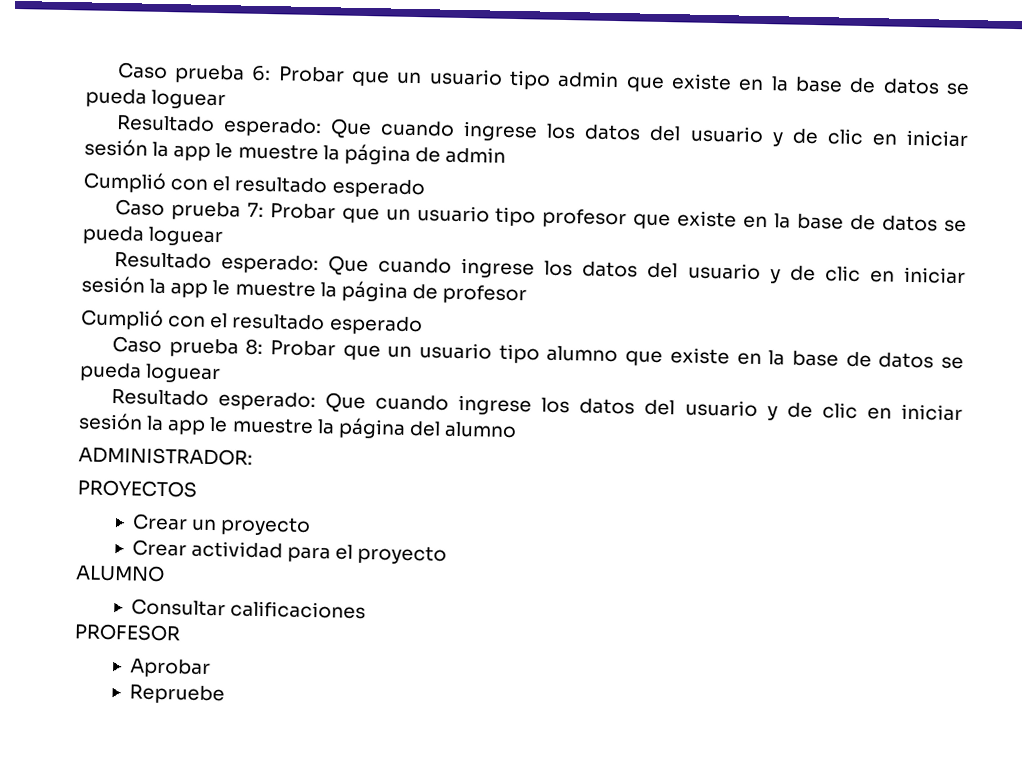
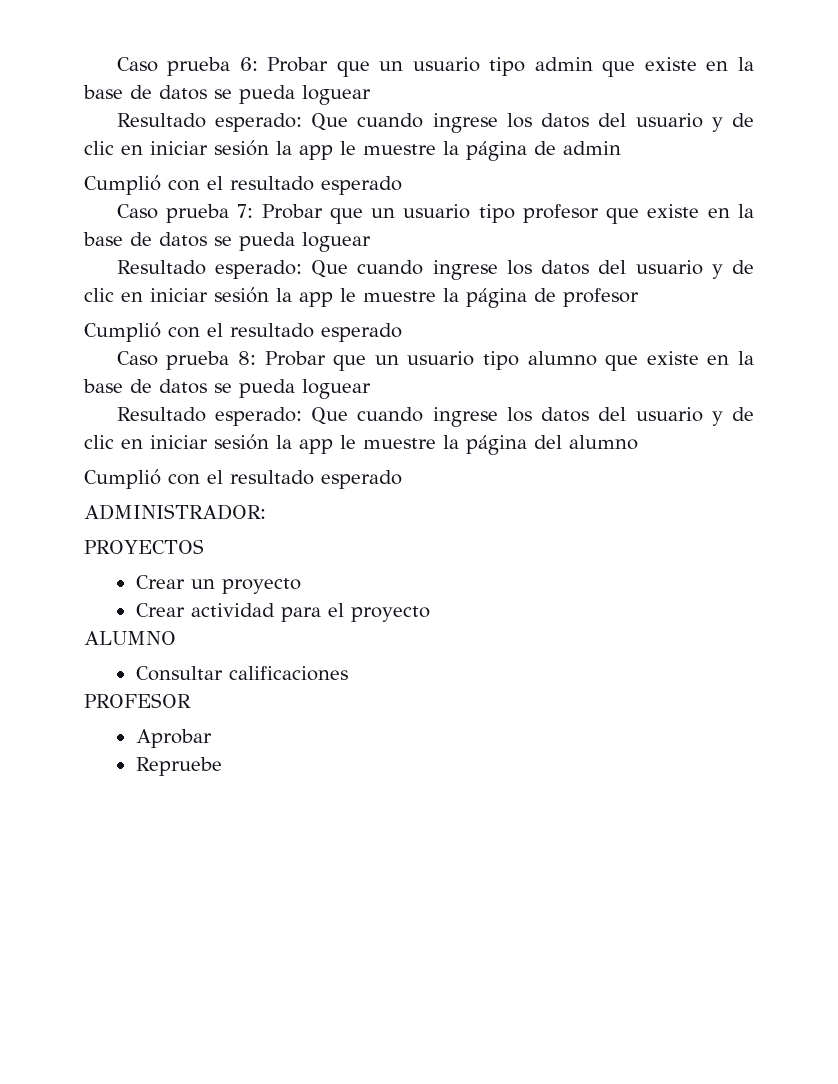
(518, 430) none -> [84,469,402,489] // Cumplió con el resultado esperado

